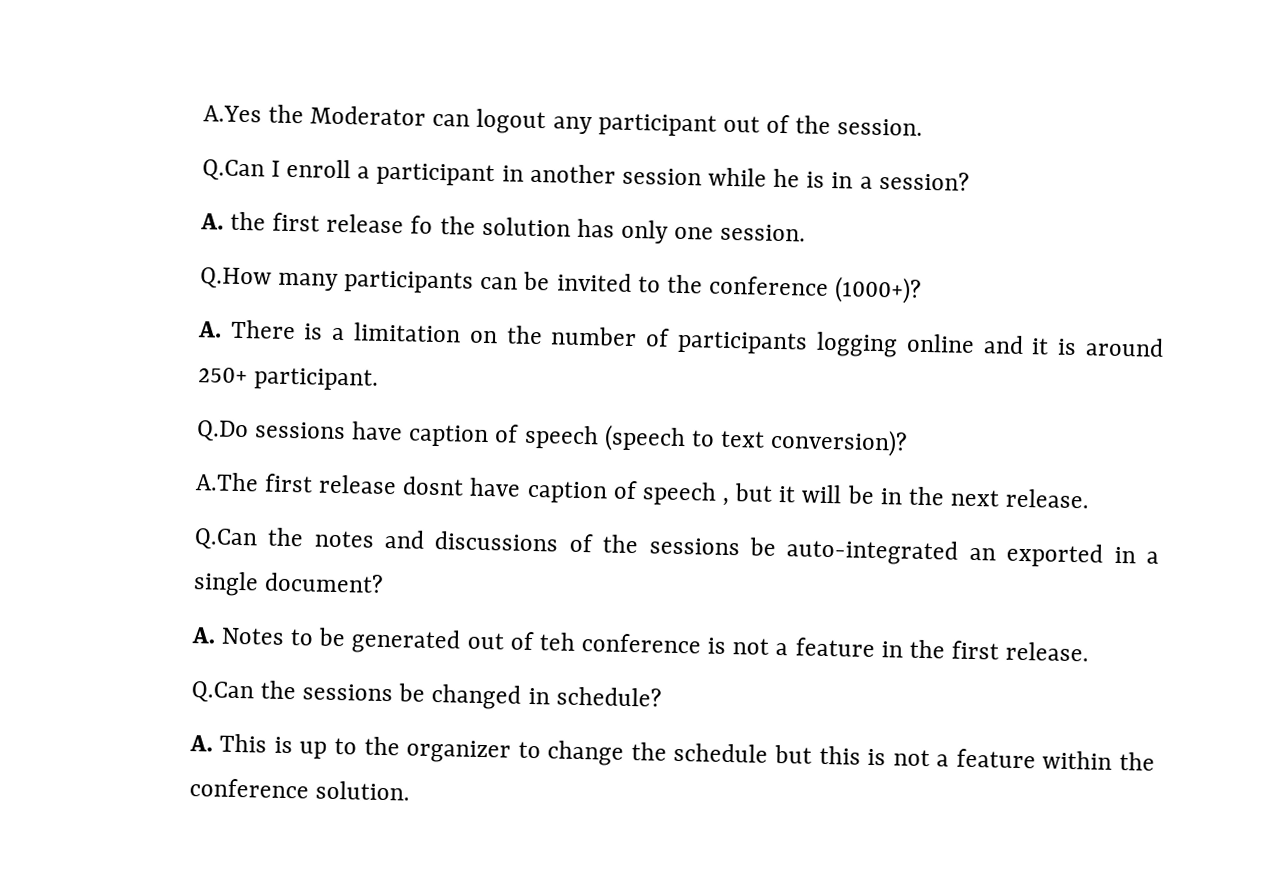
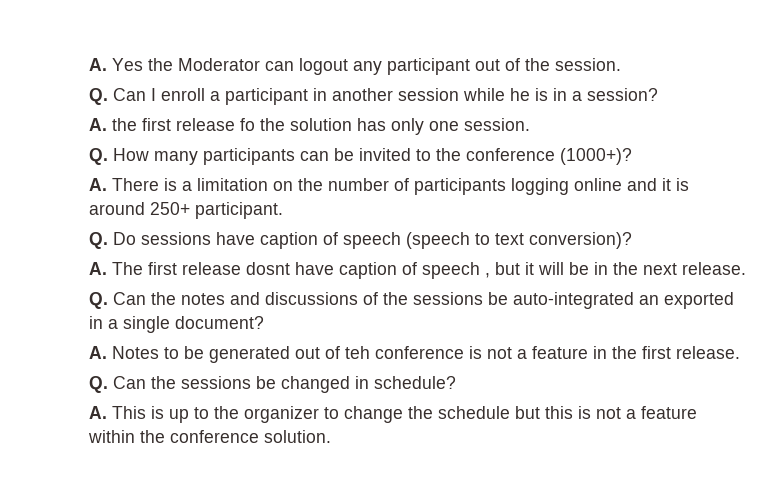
[202,105,262,123] A.Yes -> [88,58,143,71] A. Yes
[201,159,265,182] Q.Can -> [88,88,146,105] Q. Can
[199,267,272,290] Q.How -> [88,148,149,165] Q. How
[195,420,249,443] Q.Do -> [88,232,136,249] Q. Do
[194,472,259,492] A.The -> [88,262,143,275] A. The
[193,528,258,551] Q.Can -> [88,292,146,309] Q. Can
[190,681,254,704] Q.Can -> [88,376,146,393] Q. Can

